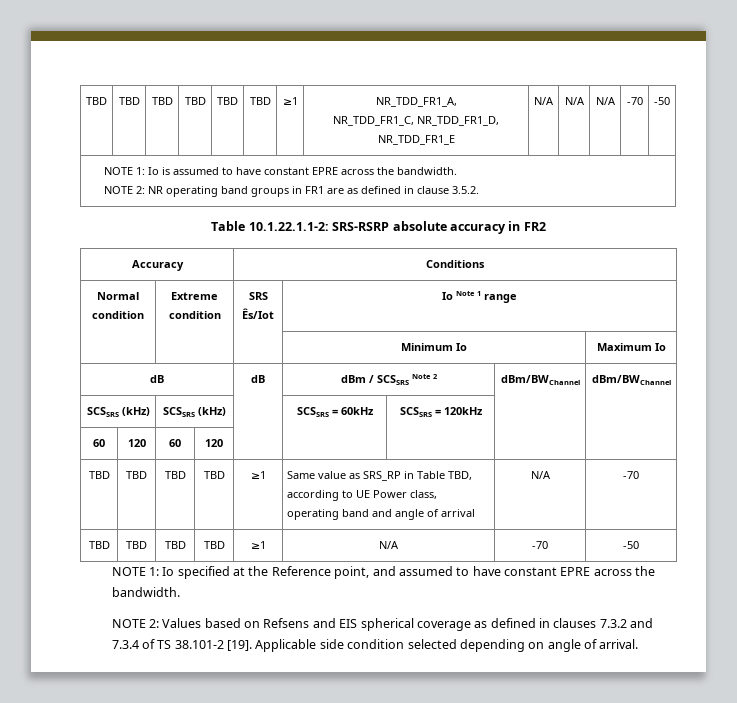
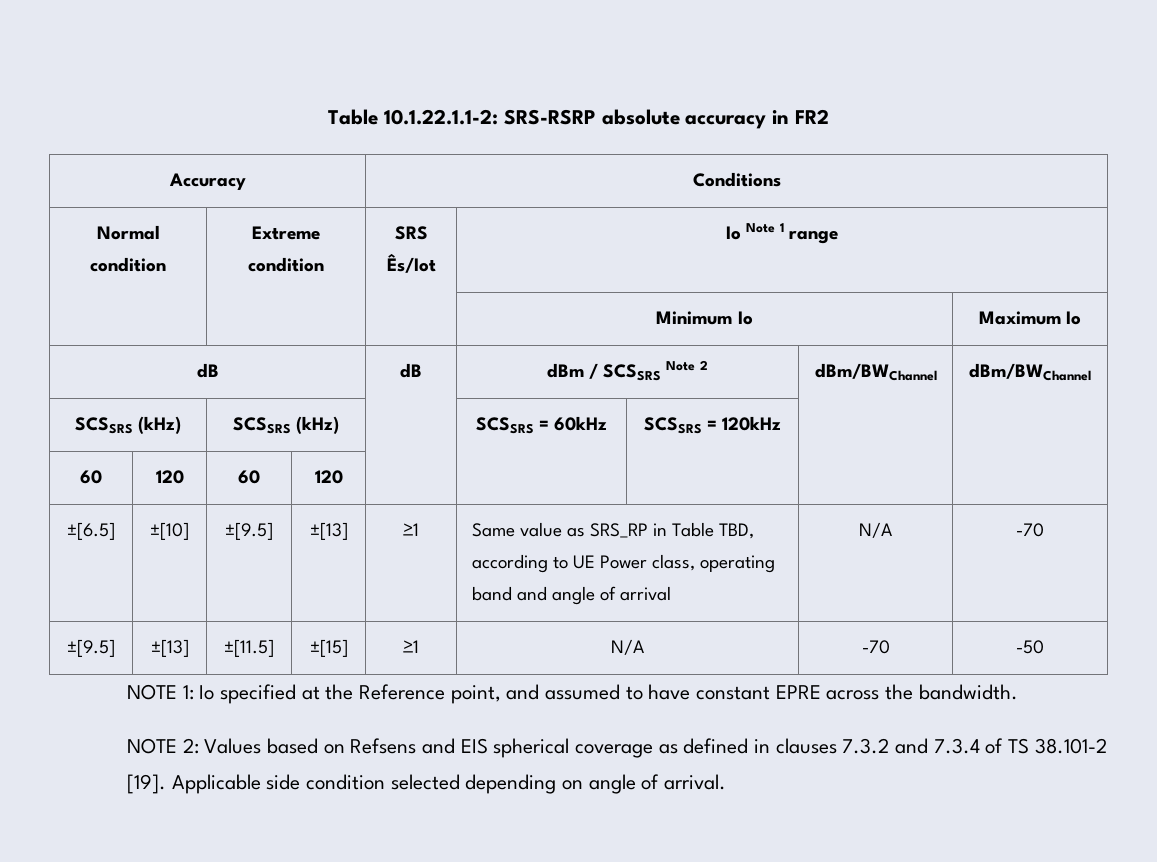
[86,97,107,105] [118,97,140,105] [151,97,173,105] [184,97,206,105] [217,97,238,105] [249,97,271,105] [282,97,298,105] [375,97,457,107] [333,116,499,126] [377,135,455,145] [534,97,554,105] [564,97,585,105] [595,97,616,105] [626,97,643,105] [654,97,670,105] [104,167,458,175] [104,186,480,197] TBD | TBD | TBD | TBD | TBD | TBD | ≥1 | NR_TDD_FR1_A, // NR_TDD_FR1_C, NR_TDD_FR1_D, NR_TDD_FR1_E | N/A | N/A | N/A | -70 | -50 // NOTE 1: Io is assumed to have constant EPRE across the bandwidth. // NOTE 2: NR operating band groups in FR1 are as defined in clause 3.5.2. // -> (328, 117) none
[88,471,110,479] [126,471,147,479] [164,471,186,479] [203,471,225,479] TBD | TBD | TBD | TBD -> [67,522,115,540] [150,522,189,540] [225,522,273,540] [309,522,348,540] ±[6.5] | ±[10] | ±[9.5] | ±[13]
[88,541,110,549] [126,541,147,549] [164,541,186,549] [203,541,225,549] TBD | TBD | TBD | TBD -> [67,639,115,657] [150,639,189,657] [224,639,274,657] [309,639,348,657] ±[9.5] | ±[13] | ±[11.5] | ±[15]

